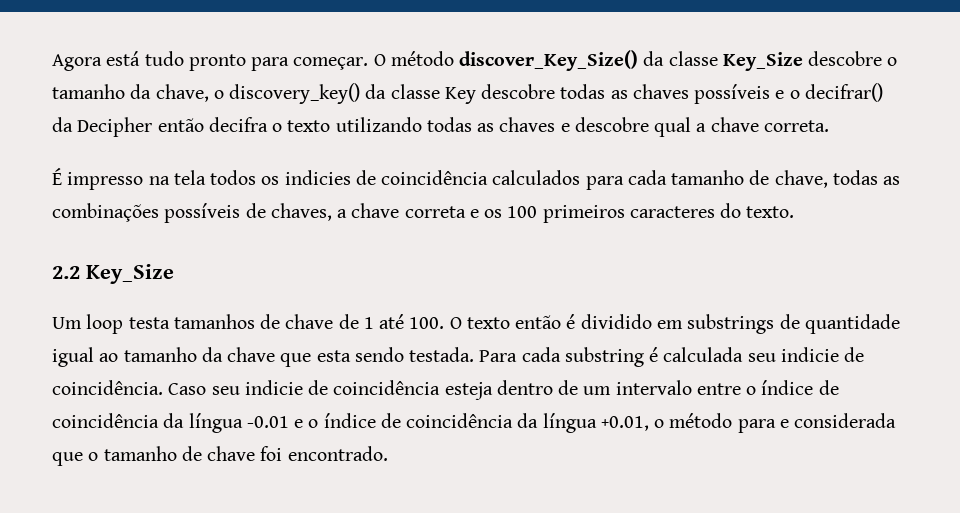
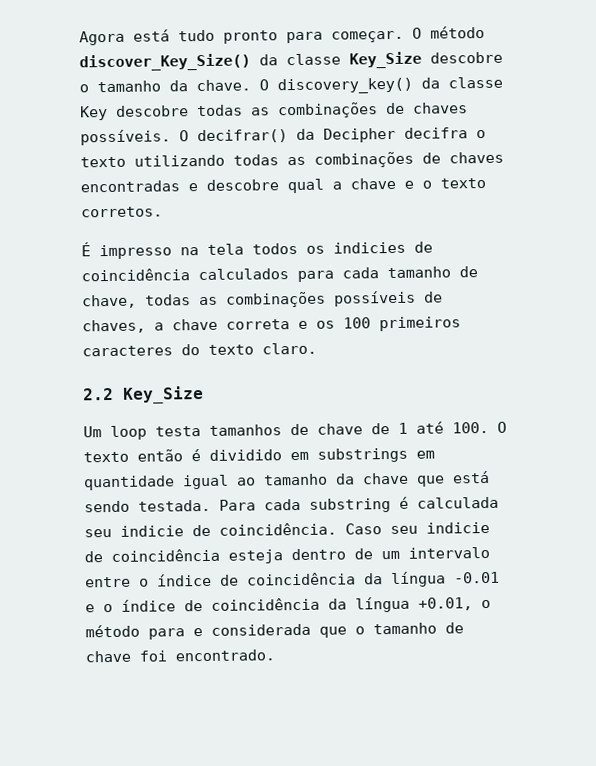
[155,84,224,102] chave, o -> [196,79,269,92] chave. O
[632,84,800,104] chaves possíveis e o -> [278,102,468,119] [80,129,189,146] combinações de chaves possíveis. O
[157,118,204,132] então -> (396, 135) none
[499,117,556,132] chaves -> [314,151,504,168] [80,180,180,193] combinações de chaves encontradas
[763,120,829,132] correta. -> [404,177,486,189] [81,206,163,218] e o texto corretos.
[746,206,795,218] texto. -> [208,342,317,355] texto claro.
[779,314,800,329] de -> [416,450,435,459] em
[316,350,351,362] esta -> [452,470,490,484] está

